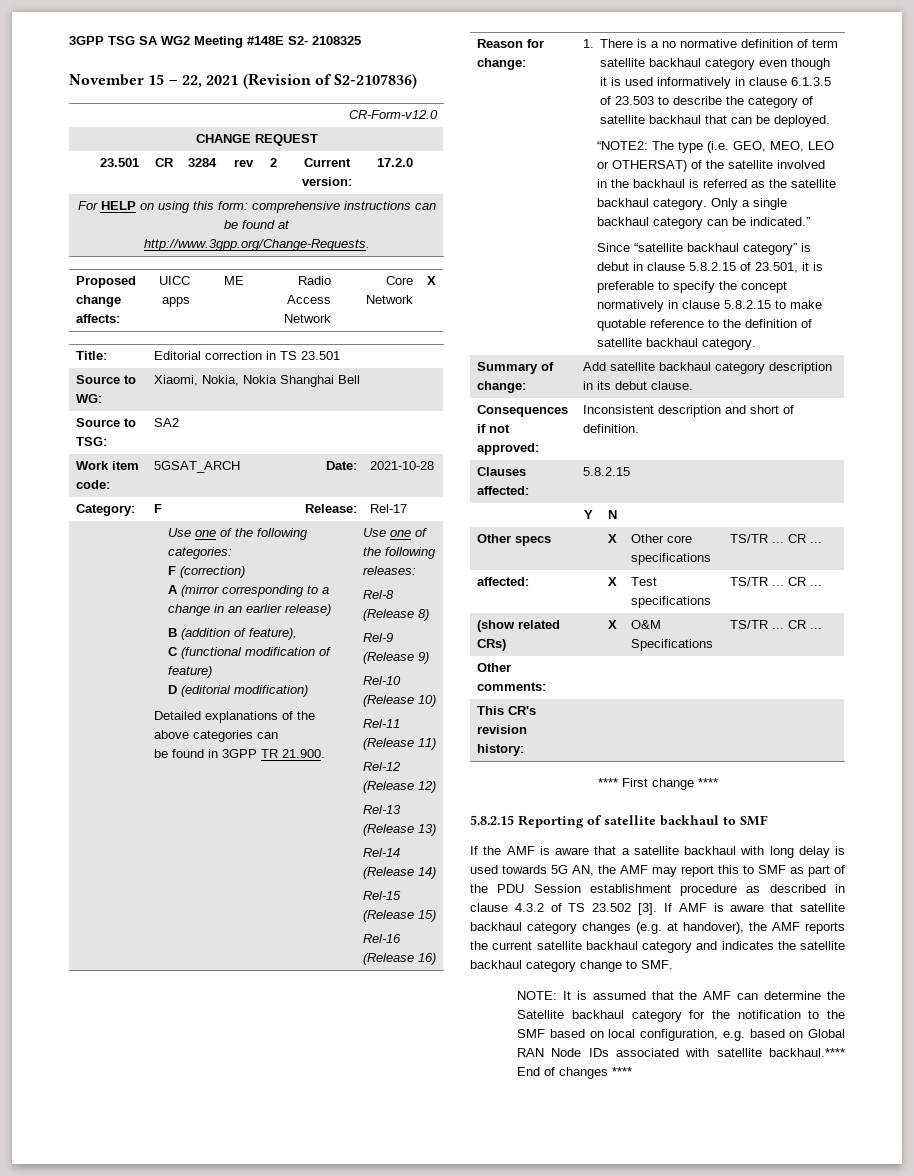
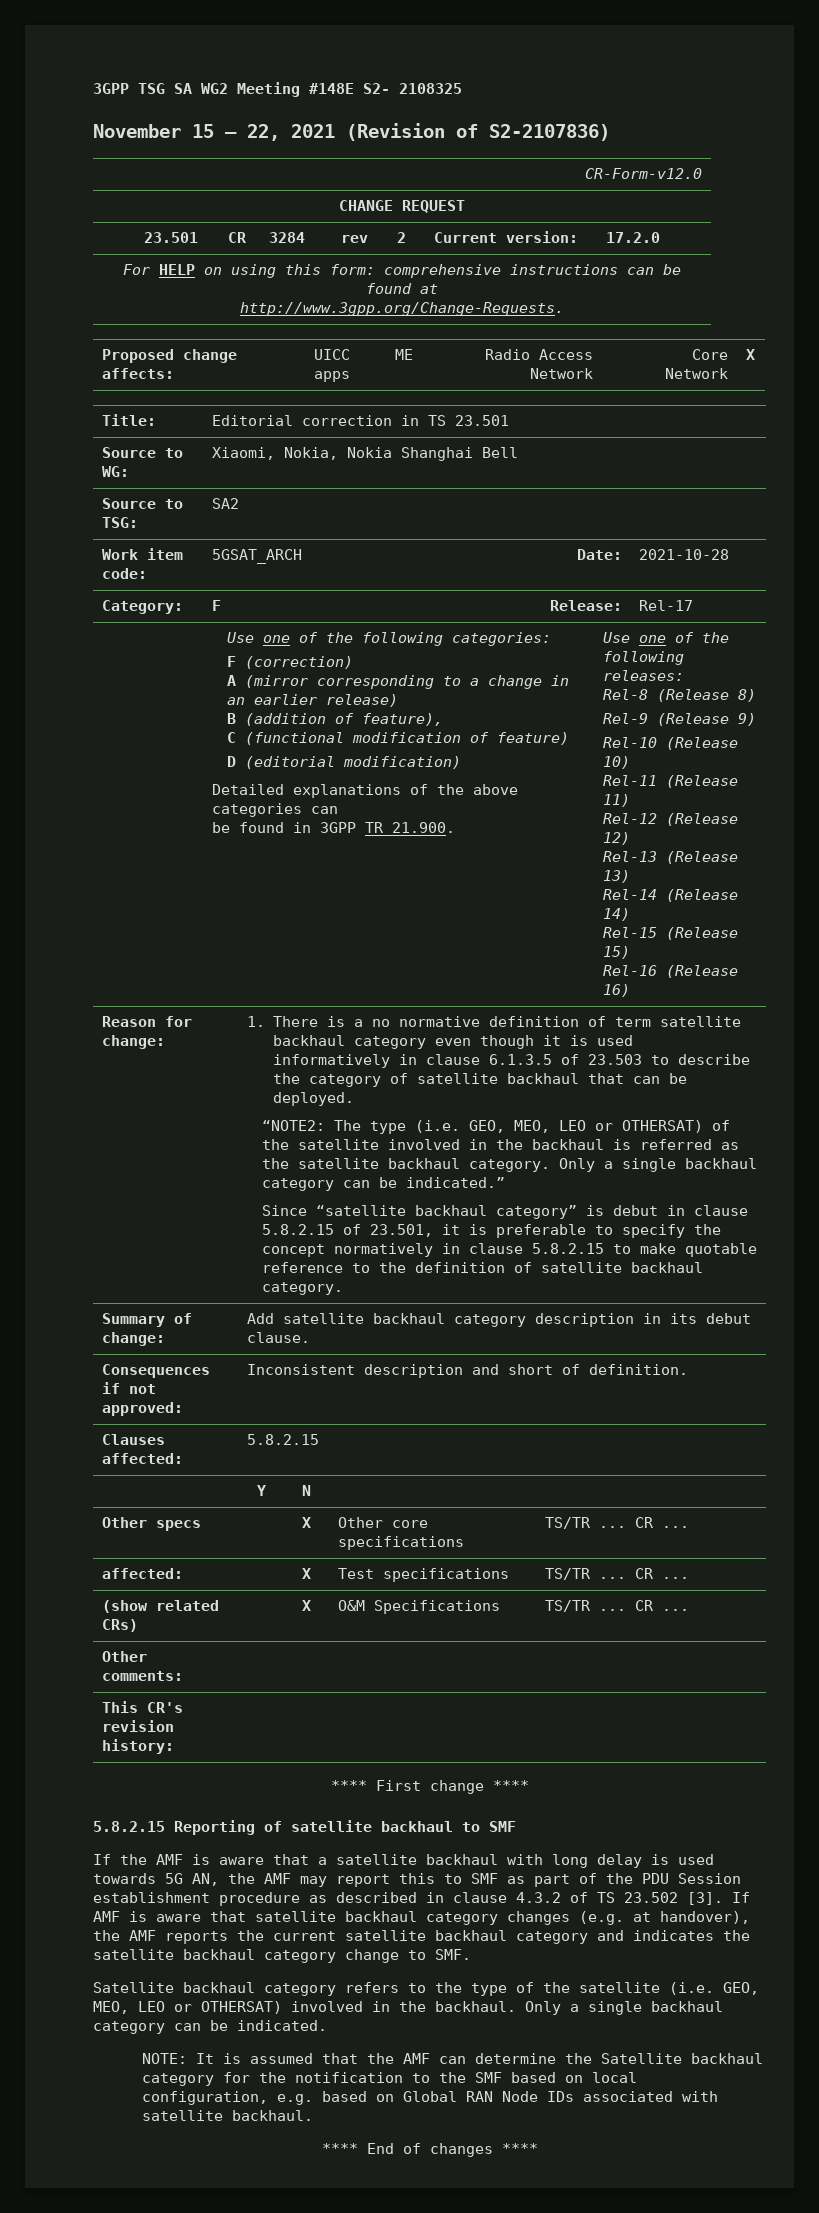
(673, 964) none -> [93,1982,759,1996] [93,2001,723,2015] [93,2020,327,2034] // Satellite backhaul category refers to the type of the satellite (i.e. GEO, MEO, LEO or OTHERSAT) involved in the backhaul. Only a single backhaul category can be indicated.
[769,1048,845,1057] backhaul.**** -> [231,2110,313,2121] [321,2143,358,2154] backhaul. // ****

